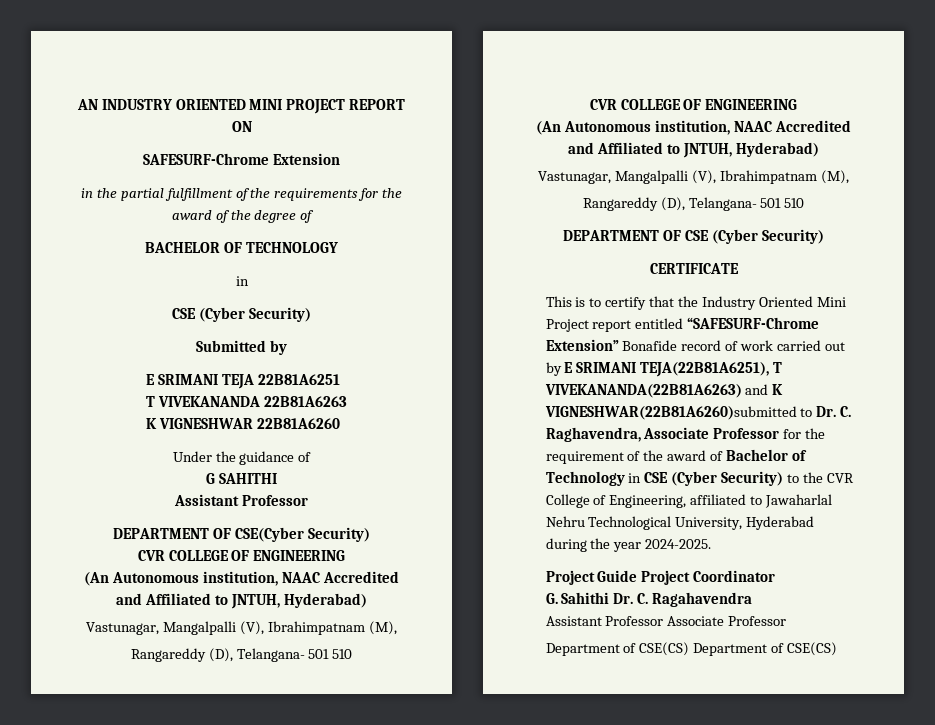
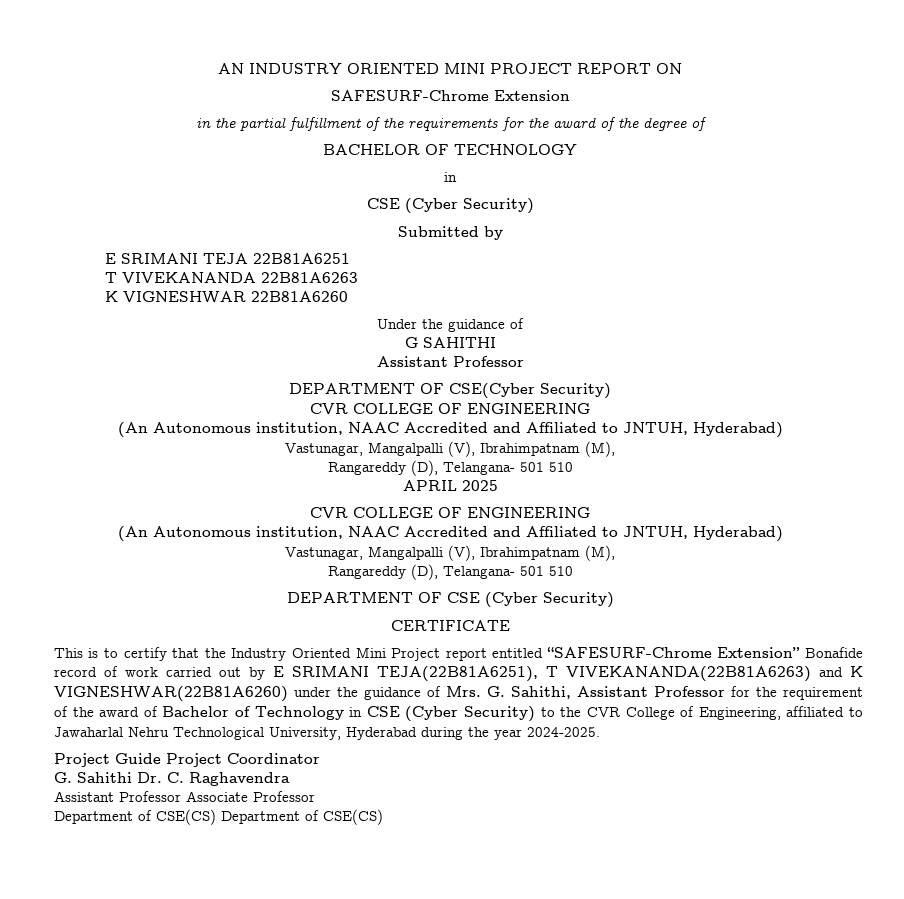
(353, 654) none -> [402,480,498,491] // APRIL 2025
[544,406,852,420] [545,427,710,442] VIGNESHWAR(22B81A6260)submitted to Dr. C. Raghavendra, Associate -> [53,686,648,702] VIGNESHWAR(22B81A6260) under the guidance of Mrs. G. Sahithi, Assistant
[652,592,753,607] Ragahavendra -> [188,772,290,786] Raghavendra

